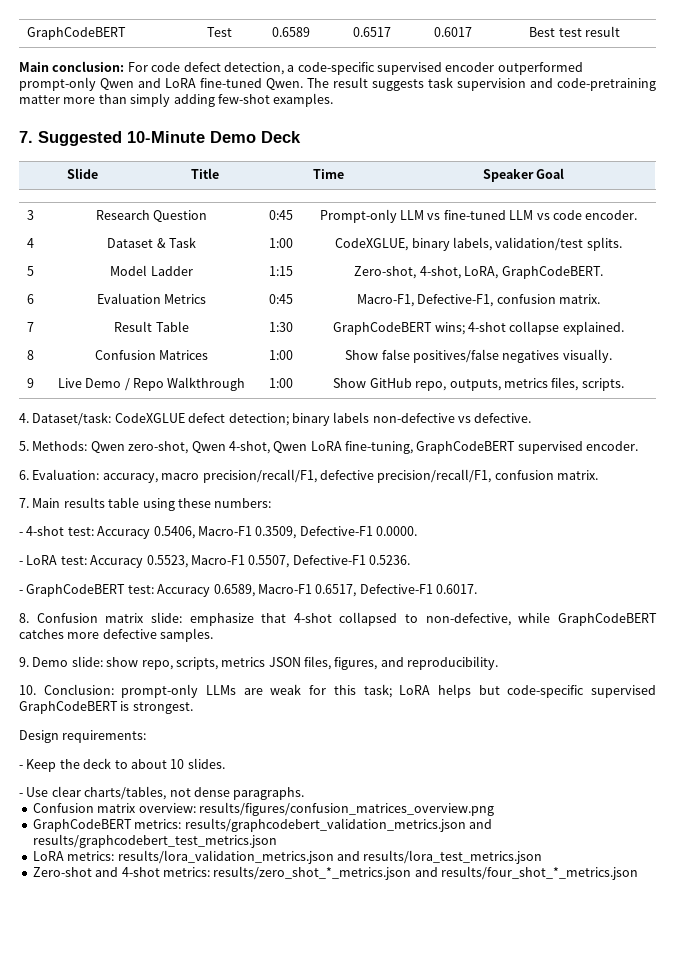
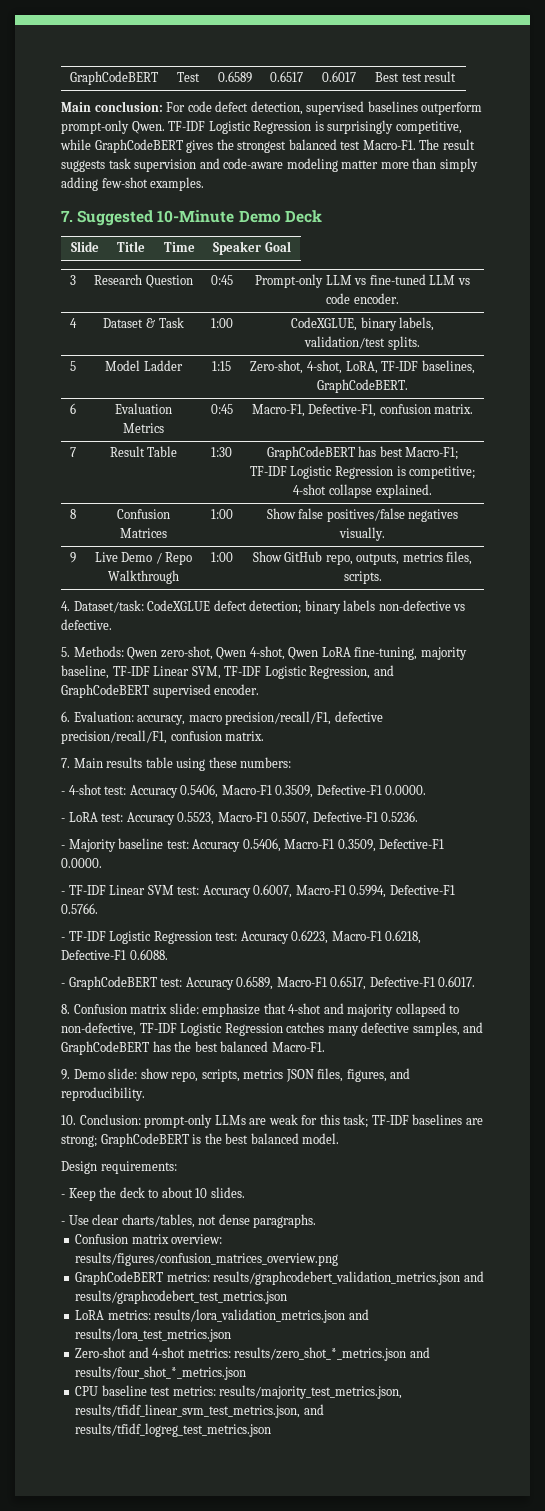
[287,62,583,75] [19,77,303,91] a code-specific supervised encoder outperformed prompt-only Qwen and LoRA fine-tuned Qwen. -> [306,101,483,115] [61,120,462,134] [60,139,416,153] supervised baselines outperform prompt-only Qwen. TF-IDF Logistic Regression is surprisingly competitive, while GraphCodeBERT gives the strongest balanced test Macro-F1.
[557,78,656,91] code-pretraining -> [223,158,338,172] code-aware modeling
(499, 272) none -> [381,360,475,374] TF-IDF baselines,
[434,322,465,335] wins; -> [358,446,459,460] [249,466,476,479] has best Macro-F1; TF-IDF Logistic Regression is competitive;
(413, 447) none -> [420,647,467,660] [61,665,394,679] majority baseline, TF-IDF Linear SVM, TF-IDF Logistic Regression, and
(410, 560) none -> [61,838,445,852] [61,858,102,868] [61,884,455,898] [61,903,98,914] [61,930,422,944] [61,949,168,960] // - Majority baseline test: Accuracy 0.5406, Macro-F1 0.3509, Defective-F1 0.0000. // - TF-IDF Linear SVM test: Accuracy 0.6007, Macro-F1 0.5994, Defective-F1 0.5766. // - TF-IDF Logistic Regression test: Accuracy 0.6223, Macro-F1 0.6218, Defective-F1 0.6088.
(332, 618) none -> [323,1003,394,1017] and majority
[518,612,657,626] [19,628,214,642] while GraphCodeBERT catches more defective samples. -> [139,1022,484,1036] [61,1041,325,1055] TF-IDF Logistic Regression catches many defective samples, and GraphCodeBERT has the best balanced Macro-F1.
[399,684,656,698] [19,701,193,714] LoRA helps but code-specific supervised GraphCodeBERT is strongest. -> [371,1114,483,1125] [61,1133,340,1147] TF-IDF baselines are strong; GraphCodeBERT is the best balanced model.
(638, 873) none -> [75,1385,403,1399] [75,1404,324,1418] [75,1423,272,1437] // CPU baseline test metrics: results/majority_test_metrics.json, results/tfidf_linear_svm_test_metrics.json, and results/tfidf_logreg_test_metrics.json

